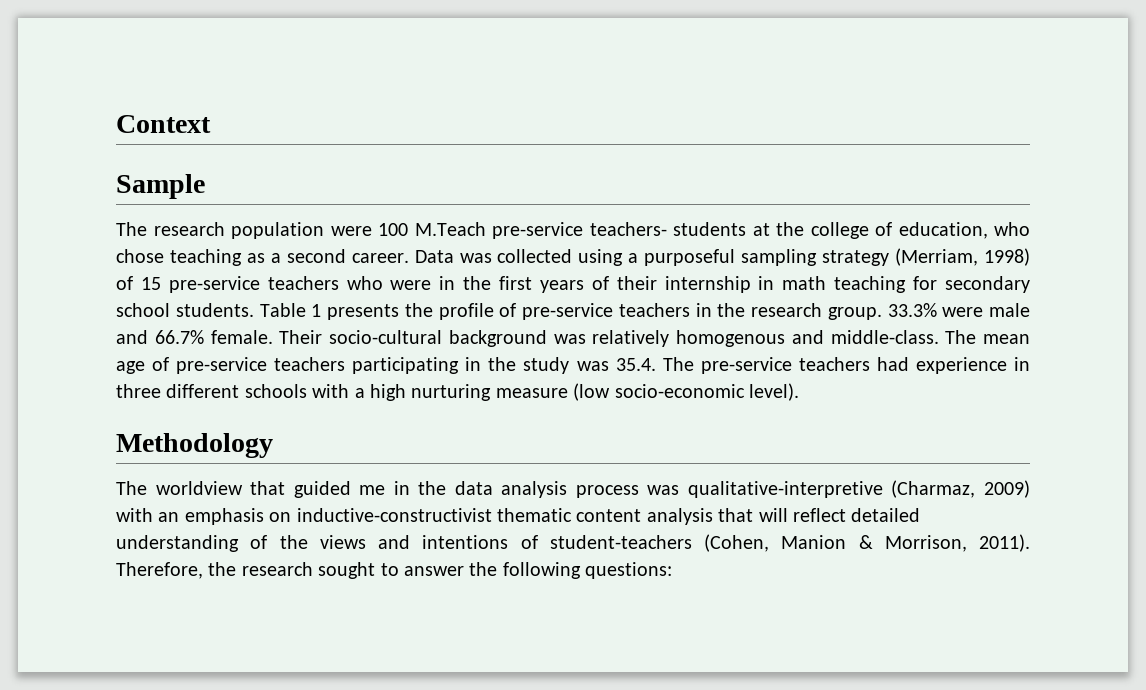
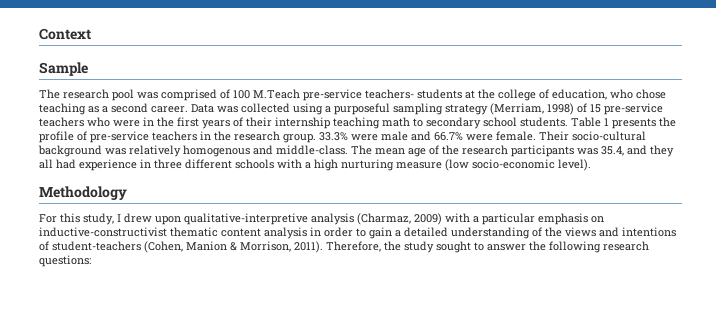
[231,222,372,239] population were -> [112,89,230,101] pool was comprised of
[758,276,938,293] in math teaching for -> [333,117,423,129] teaching math to
(204, 337) none -> [466,134,493,141] were
[176,357,870,374] pre-service teachers participating in the study was 35.4. The pre-service teachers -> [442,145,674,157] [39,159,53,169] the research participants was 35.4, and they all
[116,481,883,498] The worldview that guided me in the data analysis process was qualitative-interpretive -> [39,213,354,225] For this study, I drew upon qualitative-interpretive analysis
[158,512,180,522] an -> [473,213,535,225] a particular
[718,508,846,522] that will reflect -> [310,227,401,239] in order to gain a
[241,562,313,576] research -> [404,241,434,253] study
(581, 570) none -> [603,241,649,251] research

